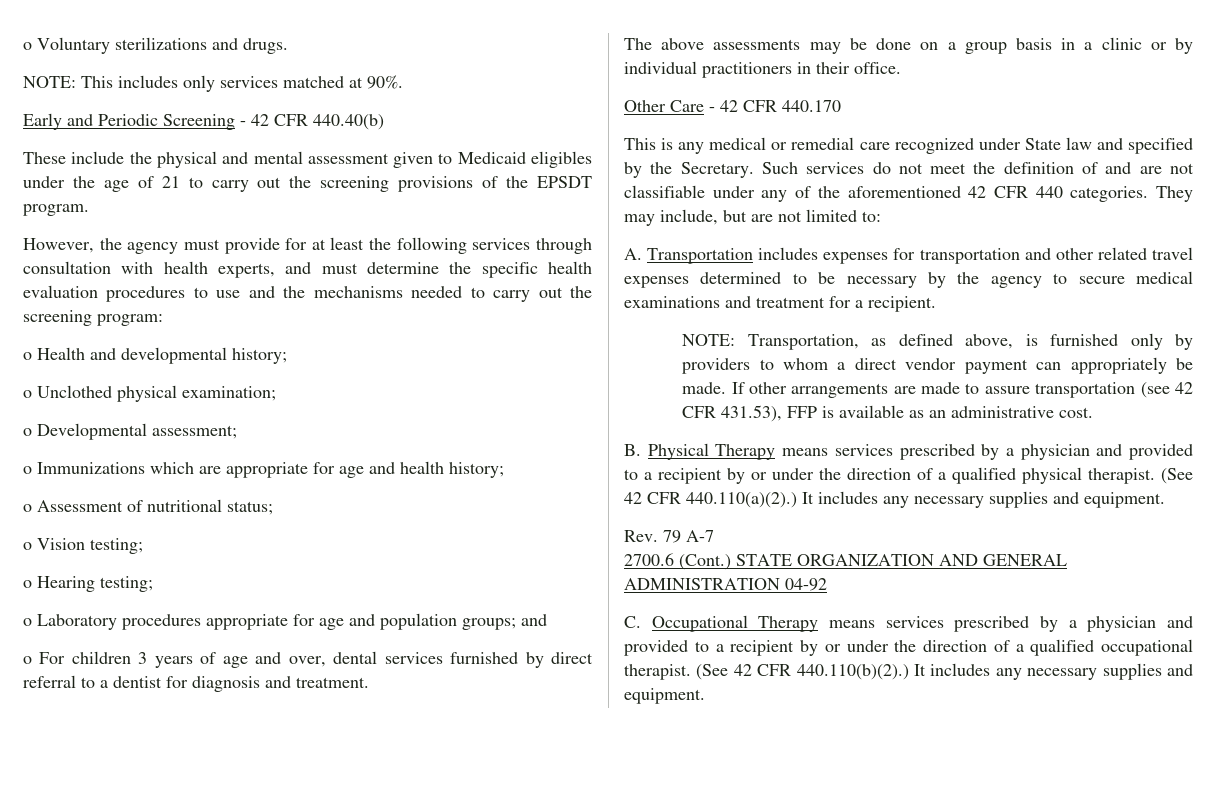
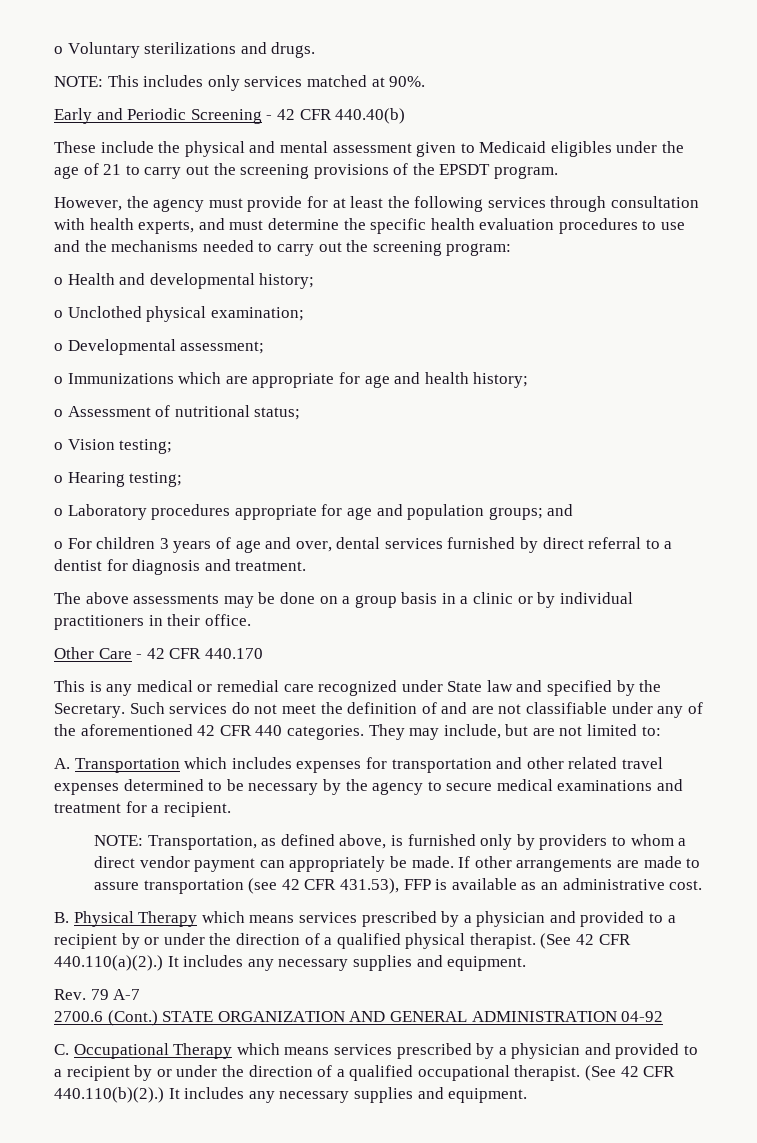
(754, 256) none -> [184,757,228,769] which
(776, 452) none -> [201,911,245,923] which
(819, 624) none -> [236,1043,280,1055] which

